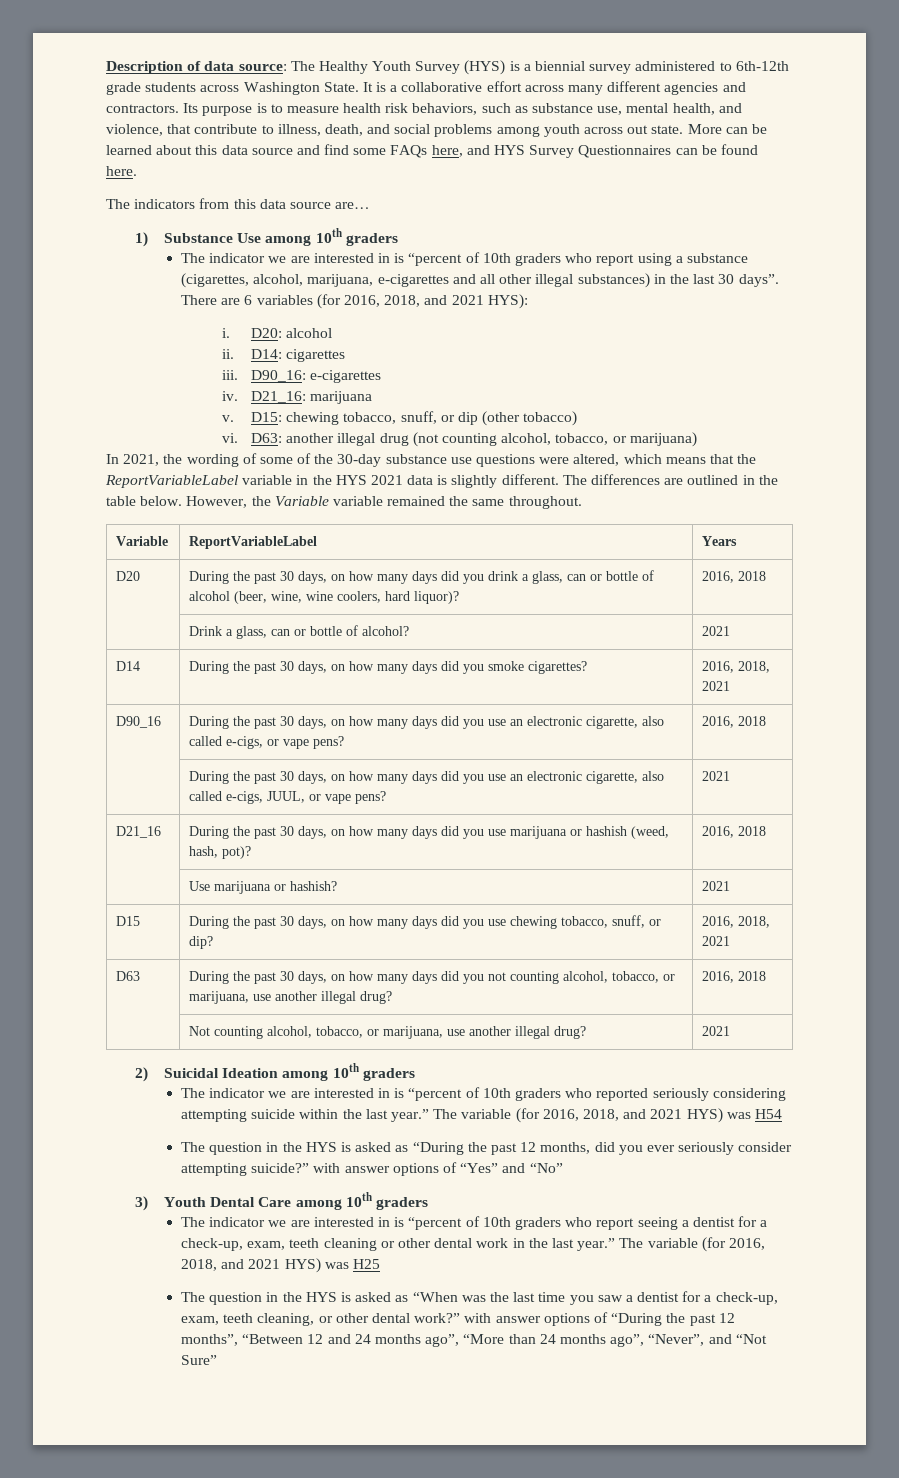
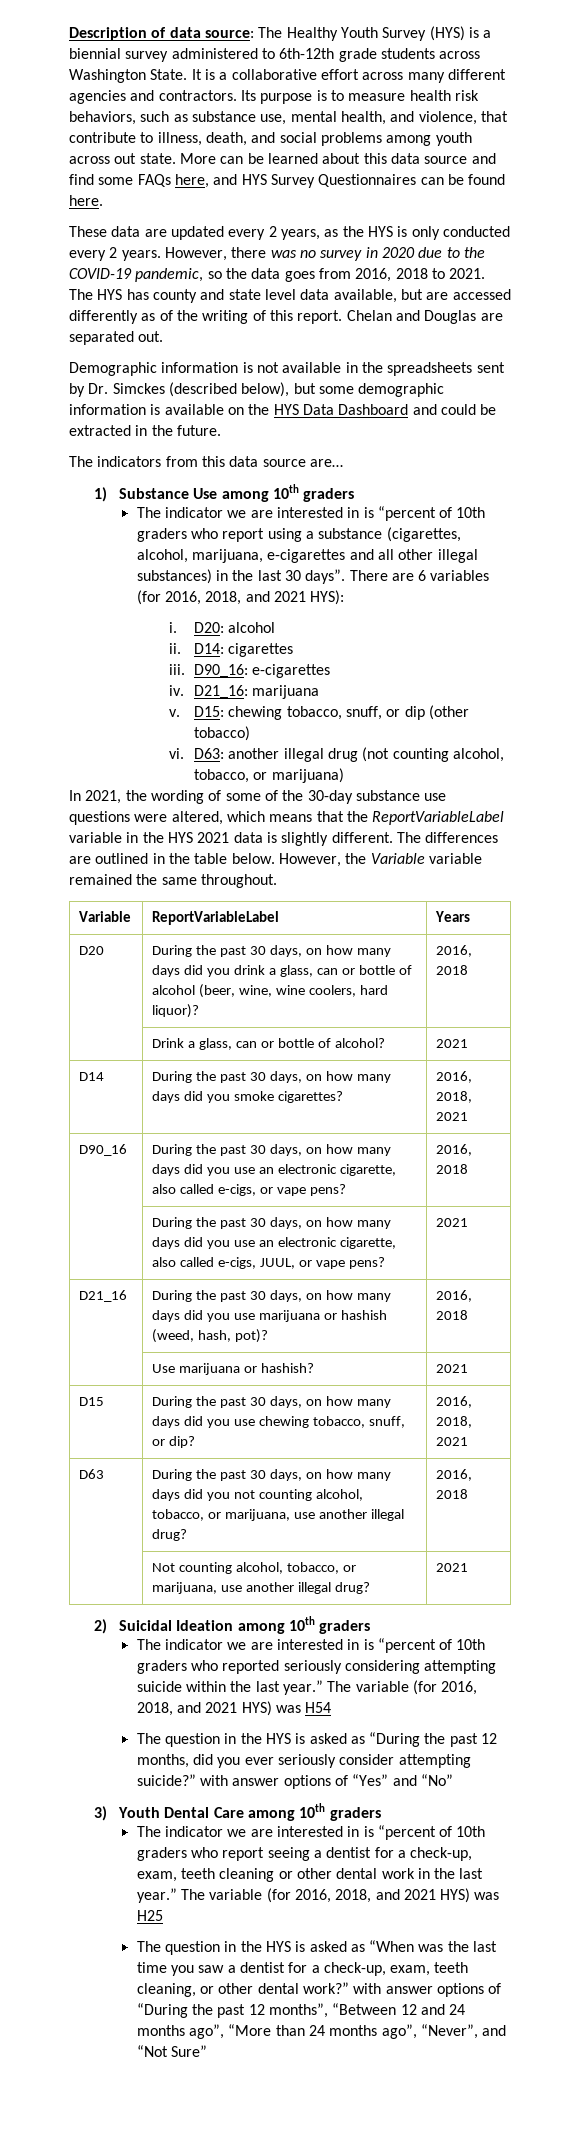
(137, 171) none -> [69,226,510,240] [69,247,485,261] [69,268,486,282] [69,289,511,303] [69,310,503,324] [69,331,164,345] [69,362,505,376] [69,382,445,397] [69,404,497,415] [69,425,221,436] // These data are updated every 2 years, as the HYS is only conducted every 2 years. However, there was no survey in 2020 due to the COVID-19 pandemic, so the data goes from 2016, 2018 to 2021. The HYS has county and state level data available, but are accessed differently as of the writing of this report. Chelan and Douglas are separated out. // Demographic information is not available in the spreadsheets sent by Dr. Simckes (described below), but some demographic information is available on the HYS Data Dashboard and could be extracted in the future.

